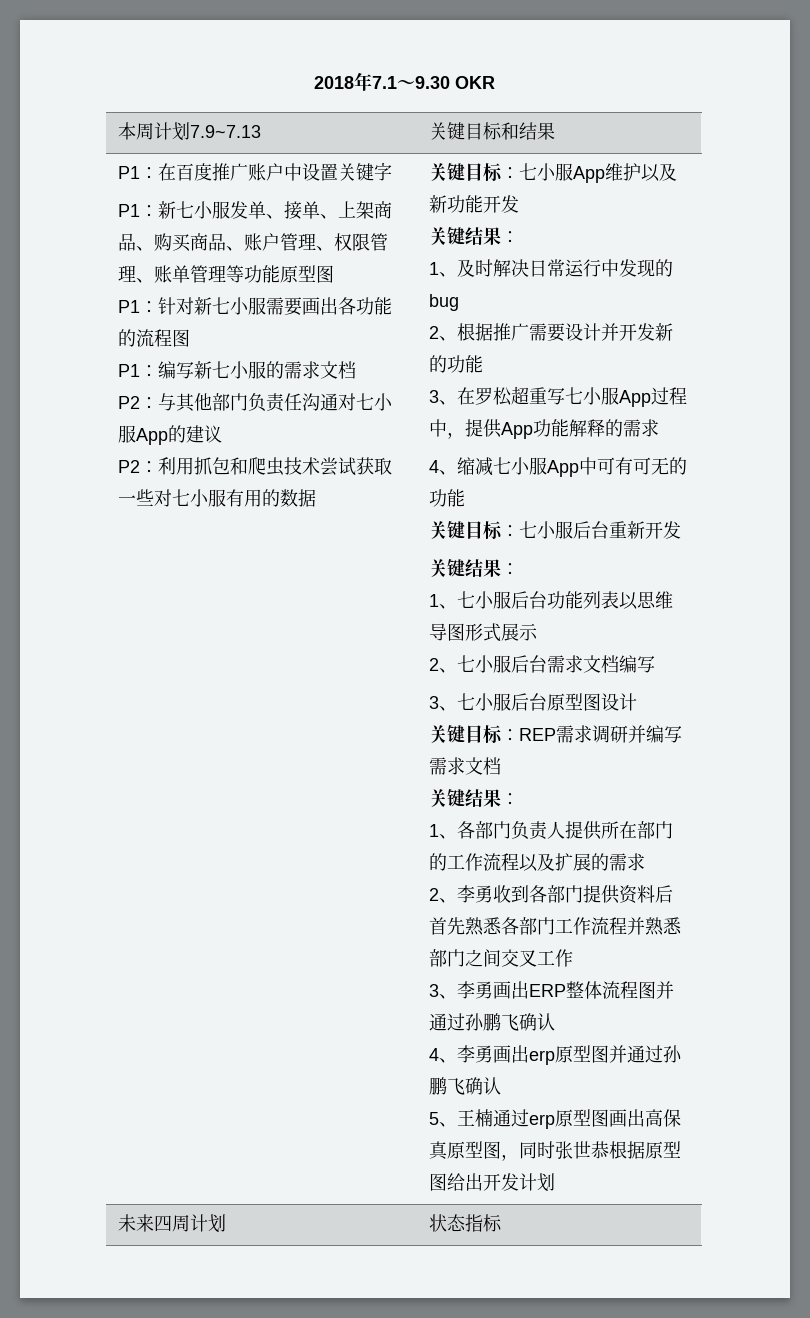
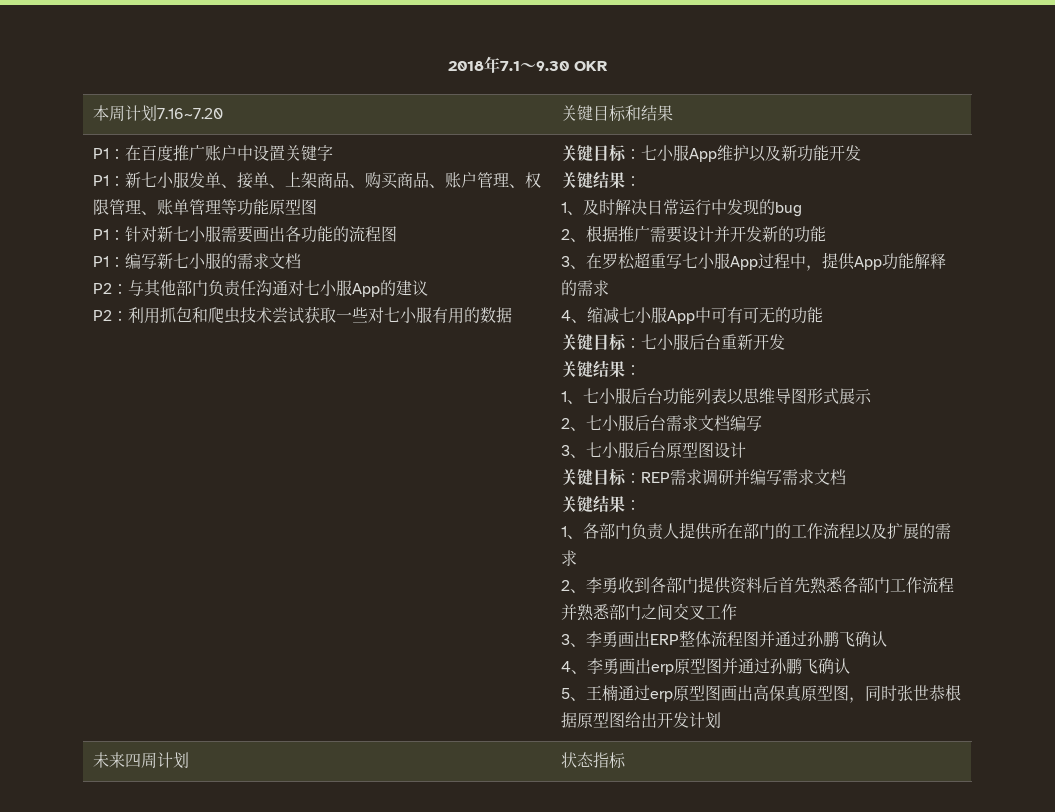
[189,125,261,138] 7.9~7.13 -> [157,108,224,119] 7.16~7.20

